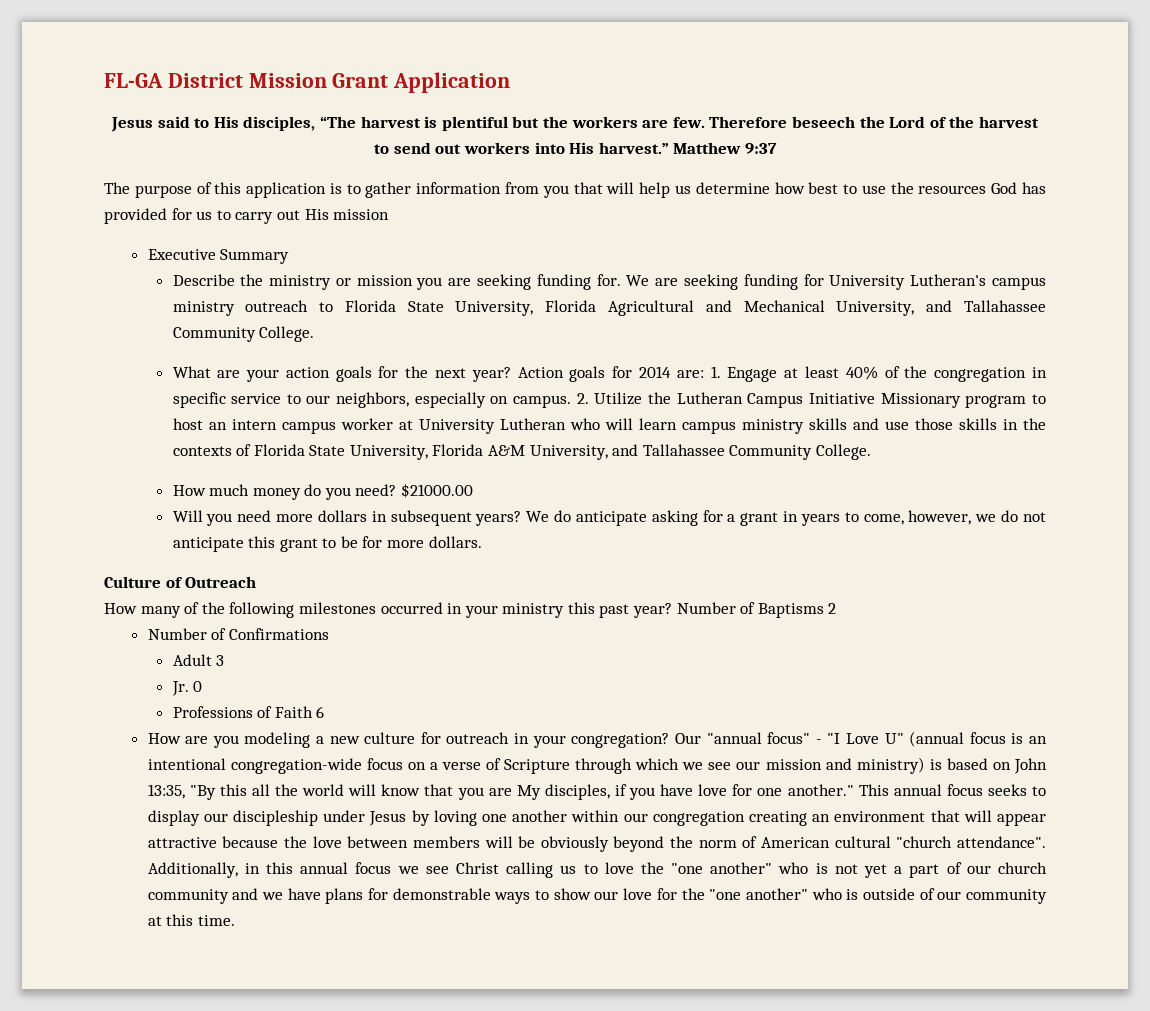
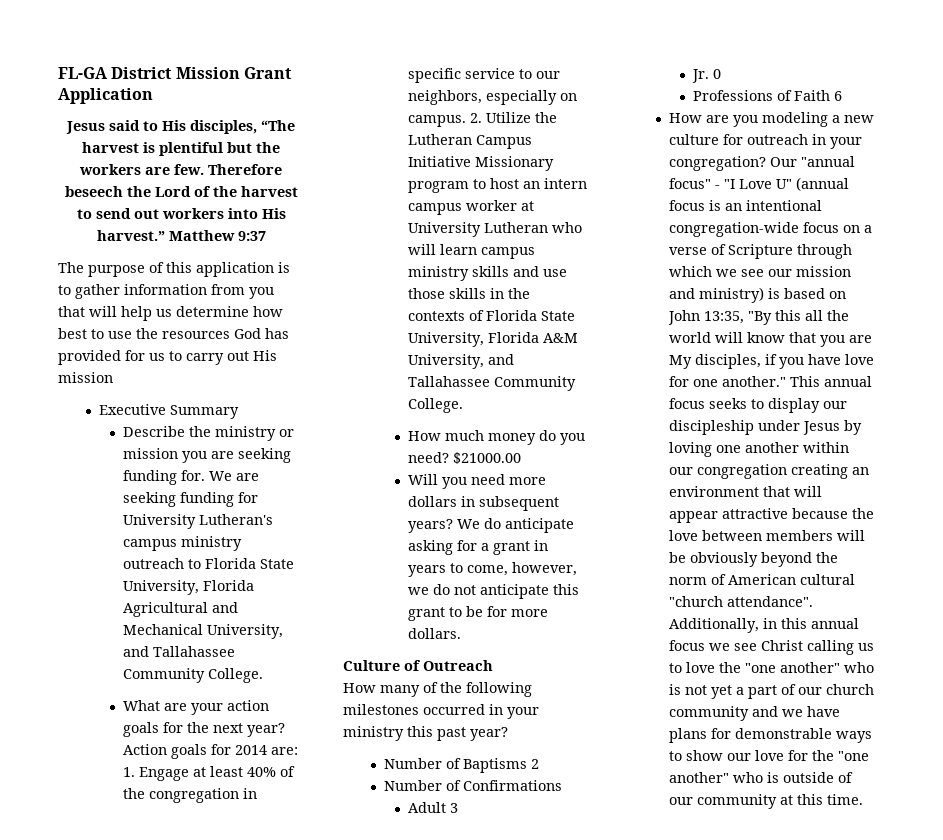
(673, 610) none -> (508, 734) //

